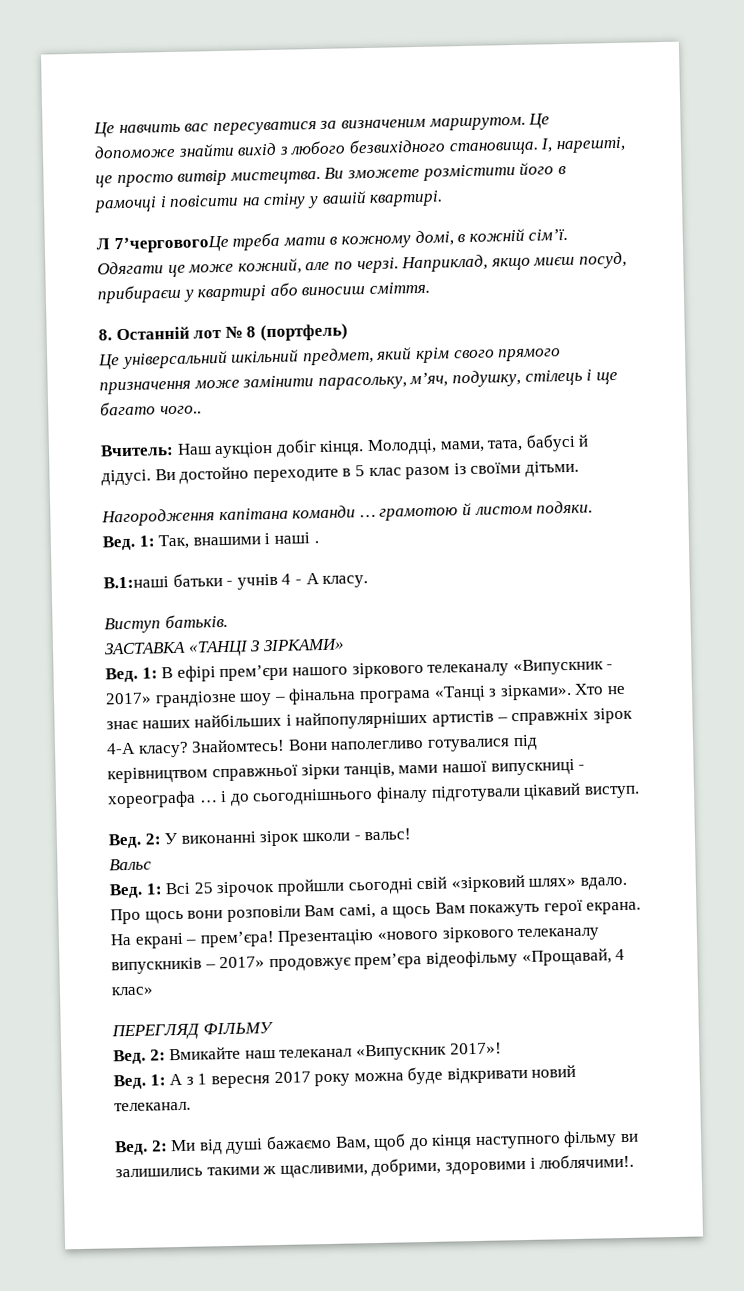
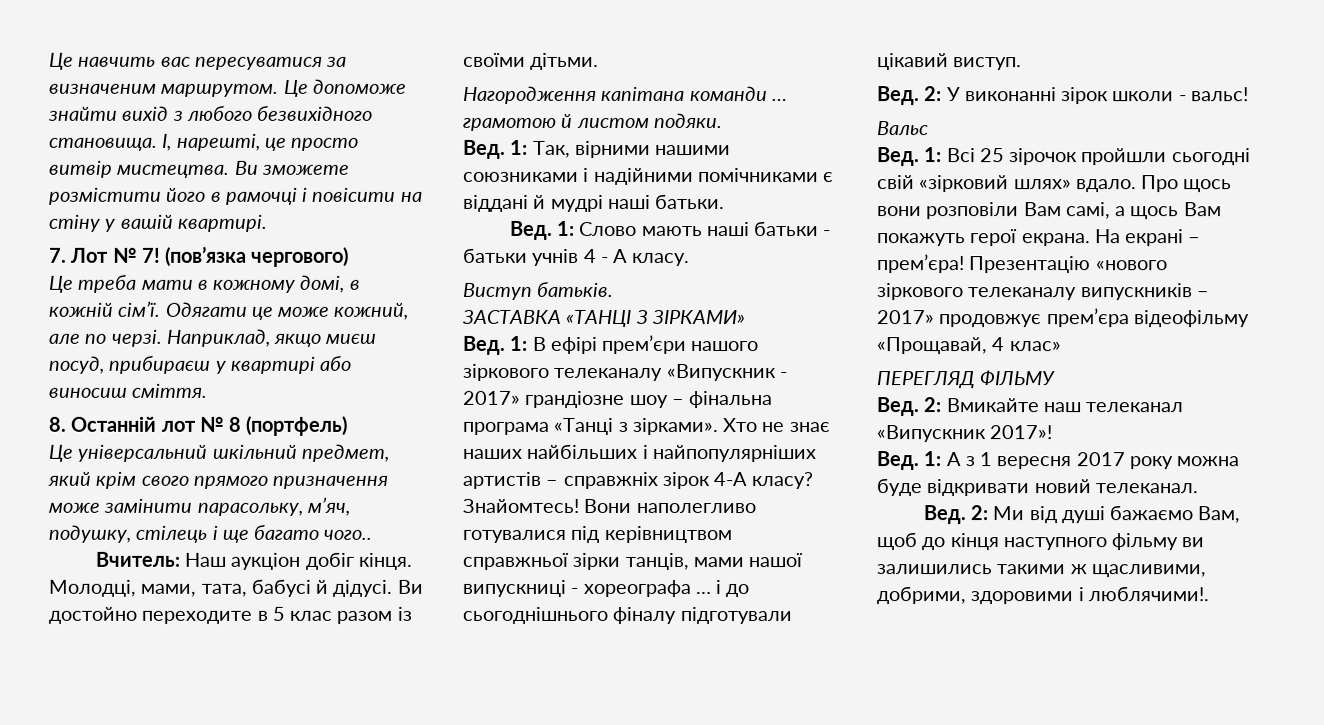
[96,235,229,254] Л 7’черговогоЦе -> [49,245,350,267] [49,275,74,293] 7. Лот № 7! (пов’язка чергового) // Це
[192,532,319,546] [103,576,169,589] внашими і наші . // В.1:наші -> [574,140,732,158] [463,167,835,186] [463,193,726,212] [509,220,750,240] вірними нашими союзниками і надійними помічниками є віддані й мудрі наші батьки. // Вед. 1: Слово мають наші
(234, 583) none -> [463,247,528,263] батьки

